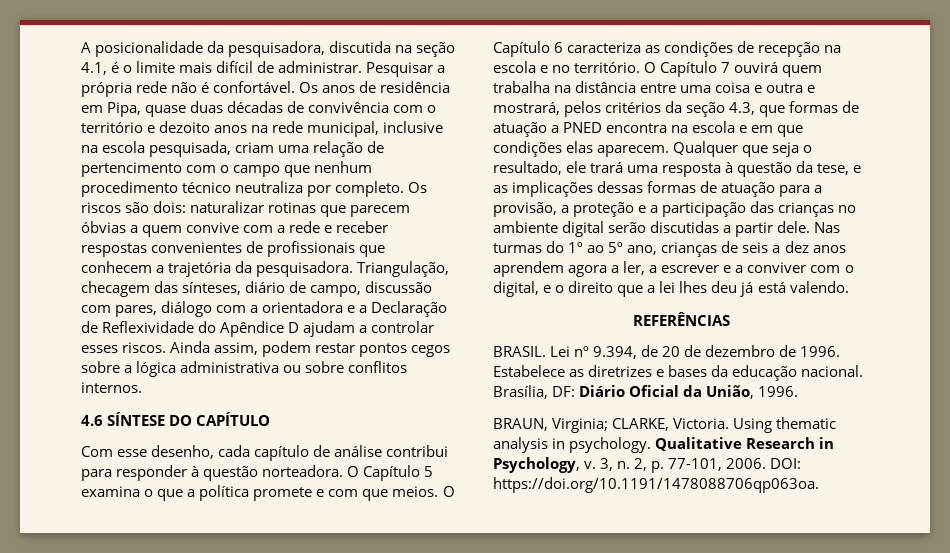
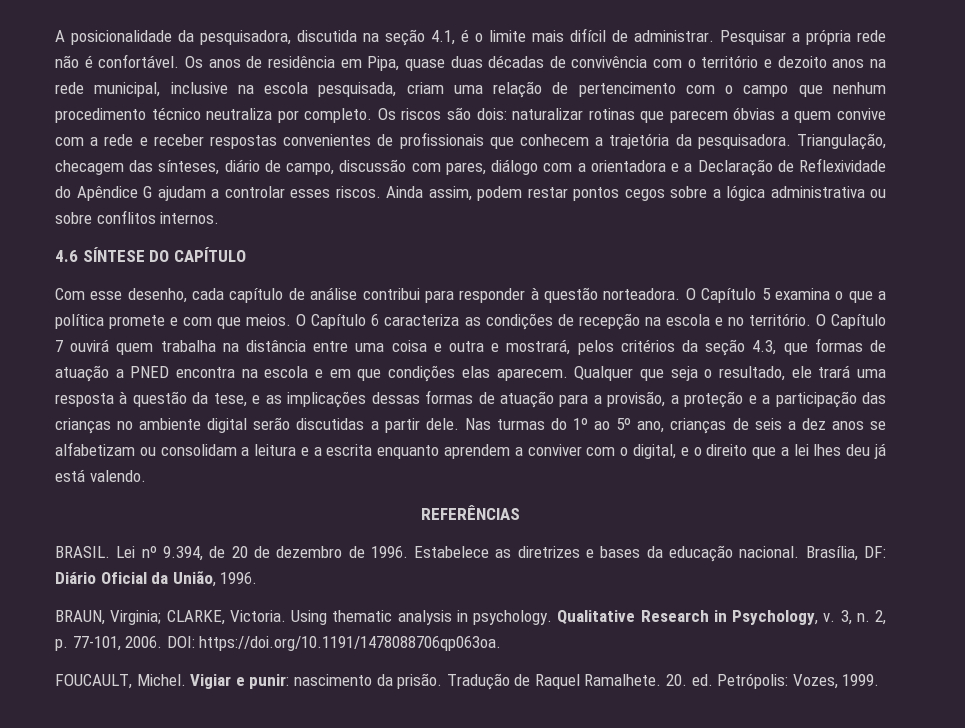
[288,322,300,333] D -> [143,186,152,198] G
[493,261,732,277] aprendem agora a ler, a escrever e -> [870,421,887,430] [55,442,511,459] se alfabetizam ou consolidam a leitura e a escrita enquanto aprendem
(819, 485) none -> [55,673,880,690] // FOUCAULT, Michel. Vigiar e punir: nascimento da prisão. Tradução de Raquel Ramalhete. 20. ed. Petrópolis: Vozes, 1999.

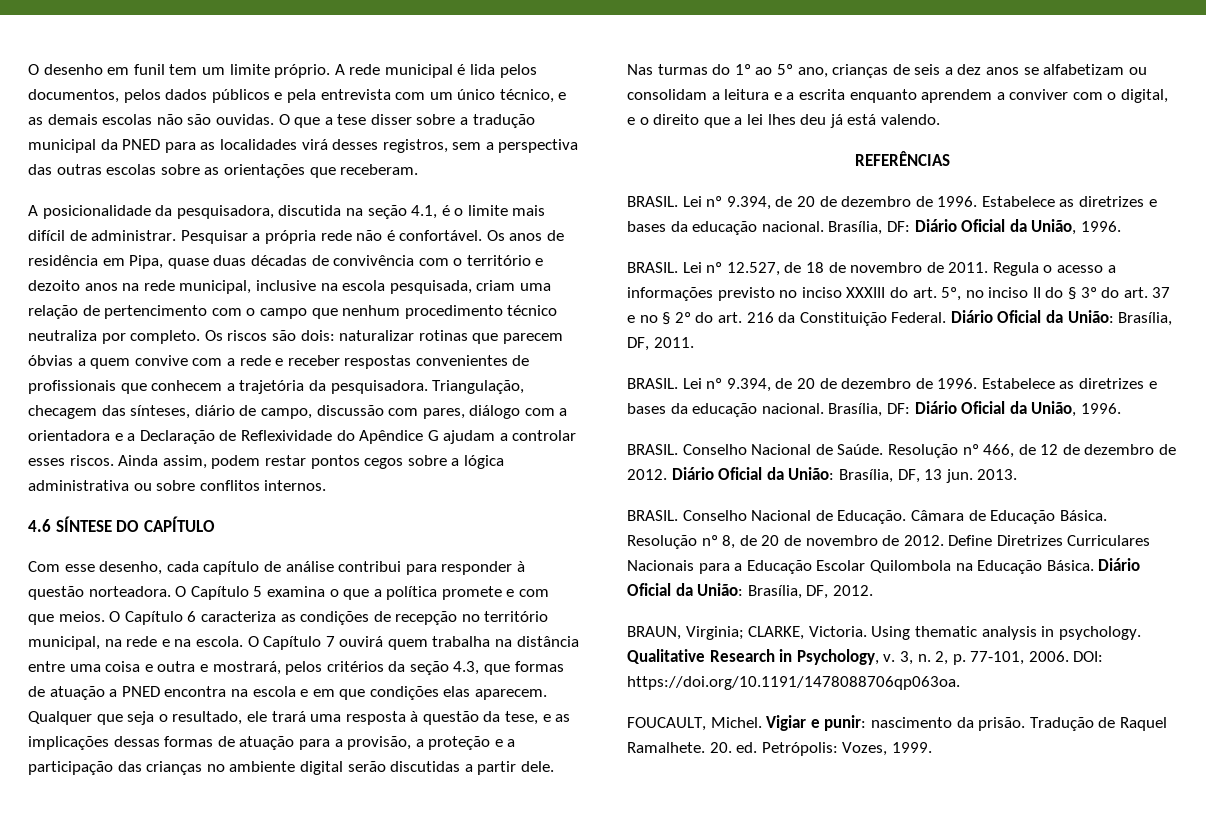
(55, 36) none -> [28,64,537,78] [28,89,567,103] [28,114,535,128] [28,139,579,153] [28,164,419,178] O desenho em funil tem um limite próprio. A rede municipal é lida pelos documentos, pelos dados públicos e pela entrevista com um único técnico, e as demais escolas não são ouvidas. O que a tese disser sobre a tradução municipal da PNED para as localidades virá desses registros, sem a perspectiva das outras escolas sobre as orientações que receberam. //
[644,313,811,326] na escola e no território. -> [461,611,549,622] [28,636,243,650] no território municipal, na rede e na escola.
(258, 578) none -> [627,262,1116,276] [627,287,1171,301] [627,310,1173,326] [627,337,694,351] [627,378,1157,392] [627,401,1121,417] [627,444,1177,458] [627,467,1018,483] [627,510,1107,524] [627,535,1151,549] [627,558,1141,574] [627,583,873,599] // BRASIL. Lei nº 12.527, de 18 de novembro de 2011. Regula o acesso a informações previsto no inciso XXXIII do art. 5º, no inciso II do § 3º do art. 37 e no § 2º do art. 216 da Constituição Federal. Diário Oficial da União: Brasília, DF, 2011. // BRASIL. Lei nº 9.394, de 20 de dezembro de 1996. Estabelece as diretrizes e bases da educação nacional. Brasília, DF: Diário Oficial da União, 1996. // BRASIL. Conselho Nacional de Saúde. Resolução nº 466, de 12 de dezembro de 2012. Diário Oficial da União: Brasília, DF, 13 jun. 2013. // BRASIL. Conselho Nacional de Educação. Câmara de Educação Básica. Resolução nº 8, de 20 de novembro de 2012. Define Diretrizes Curriculares Nacionais para a Educação Escolar Quilombola na Educação Básica. Diário Oficial da União: Brasília, DF, 2012.

